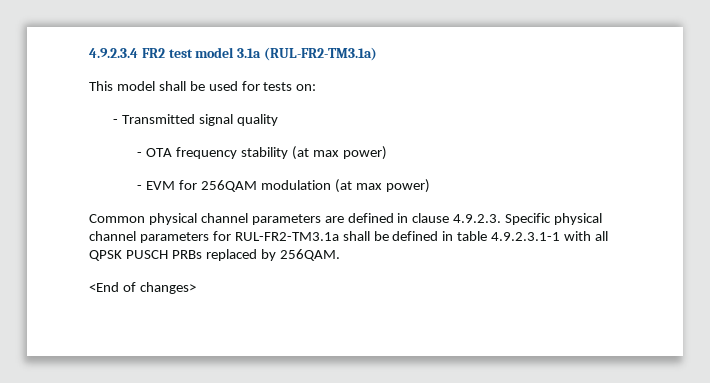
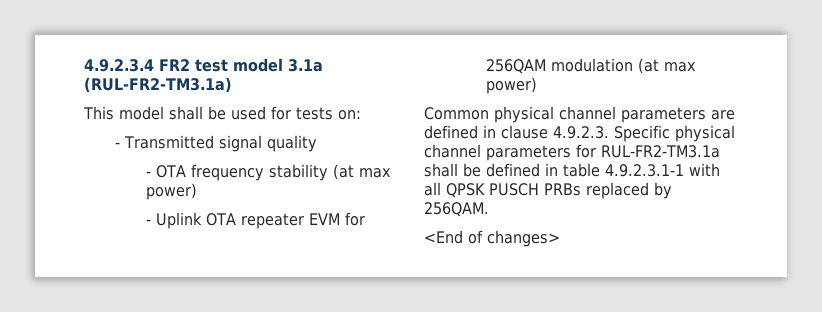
(143, 187) none -> [155,212,304,229] Uplink OTA repeater

